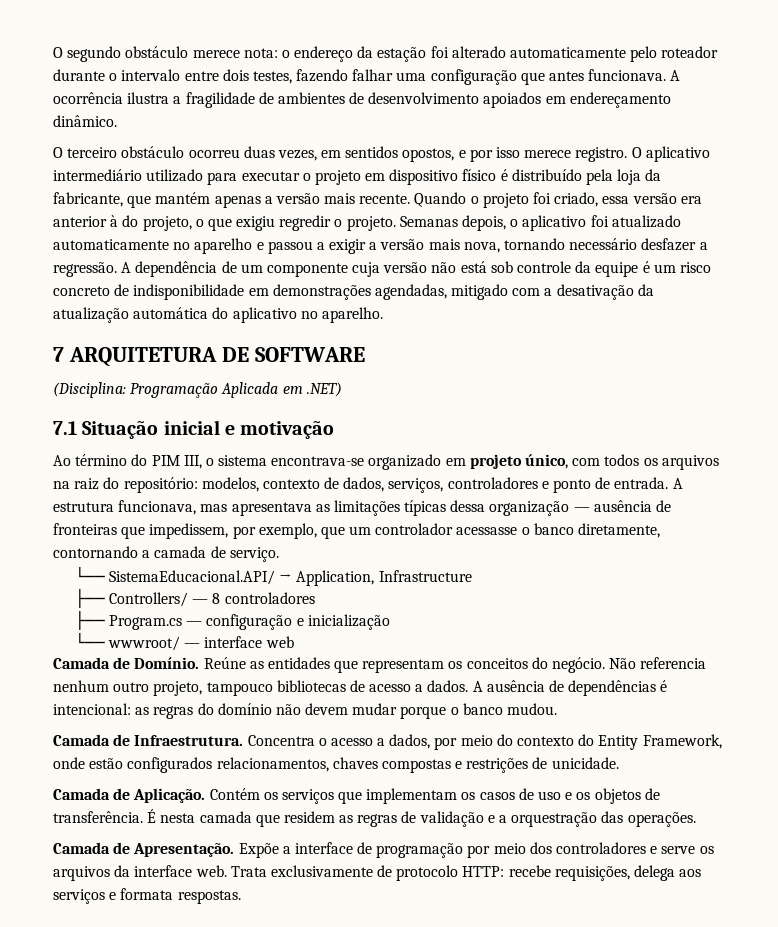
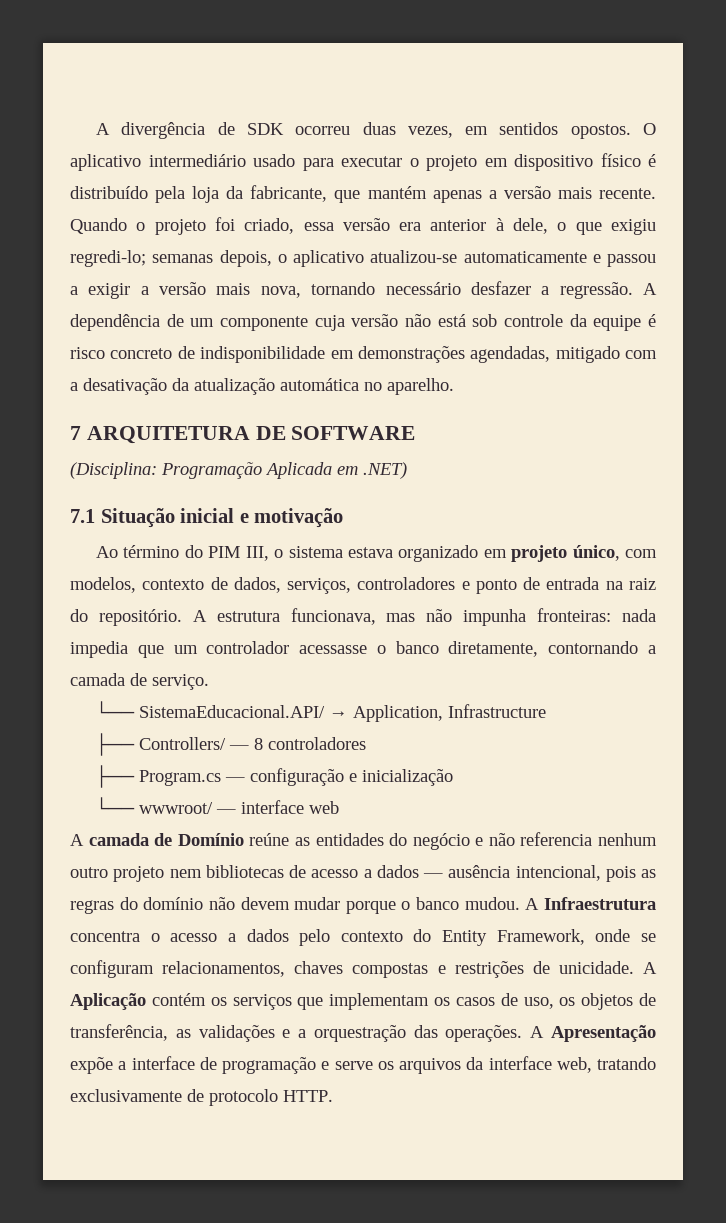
[53,46,719,62] [53,69,681,85] [53,92,671,108] [53,115,117,127] [53,146,185,158] O segundo obstáculo merece nota: o endereço da estação foi alterado automaticamente pelo roteador durante o intervalo entre dois testes, fazendo falhar uma configuração que antes funcionava. A ocorrência ilustra a fragilidade de ambientes de desenvolvimento apoiados em endereçamento dinâmico. // O terceiro obstáculo -> [96,122,284,139] A divergência de SDK
[402,147,628,162] opostos, e por isso merece registro. -> [570,124,631,139] opostos.
[146,169,204,182] utilizado -> [253,154,295,167] usado
[122,215,192,231] do projeto, -> [513,218,549,234] dele,
[279,215,681,231] [53,238,253,254] regredir o projeto. Semanas depois, o aplicativo foi atualizado automaticamente no aparelho -> [70,250,587,267] regredi-lo; semanas depois, o aplicativo atualizou-se automaticamente
[653,264,676,273] um -> (656, 320) none
[212,307,297,323] do aplicativo -> (359, 384) none
[271,456,365,466] encontrava-se -> [347,547,393,558] estava
[604,454,719,470] [53,477,198,493] todos os arquivos na raiz do repositório: -> (657, 553) none
[614,477,683,489] [53,500,672,516] [53,523,317,539] entrada. A estrutura funcionava, mas apresentava as limitações típicas dessa organização — ausência de fronteiras que impedissem, por exemplo, -> [546,577,656,590] [70,608,657,626] [70,641,128,658] entrada na raiz do repositório. A estrutura funcionava, mas não impunha fronteiras: nada impedia
[53,657,637,673] Camada de Domínio. Reúne as entidades que representam os conceitos do negócio. Não -> [70,833,515,850] A camada de Domínio reúne as entidades do negócio e não
[153,681,273,696] projeto, tampouco -> [113,866,202,882] projeto nem
[427,680,668,696] [53,703,131,715] dados. A ausência de dependências é intencional: -> [376,865,636,882] dados — ausência intencional, pois
[53,734,513,750] // Camada de Infraestrutura. Concentra o acesso a dados, por meio do -> [525,897,656,910] [70,929,331,946] A Infraestrutura concentra o acesso a dados pelo
[89,757,213,773] estão configurados -> [640,933,656,942] [70,960,154,978] se configuram
[53,788,260,803] // Camada de Aplicação. Contém -> [643,962,657,974] [70,993,206,1010] A Aplicação contém
[538,791,573,800] uso e -> [523,997,554,1009] uso,
[53,809,484,827] transferência. É nesta camada que residem as regras de validação -> [70,1024,275,1042] transferência, as validações
[53,842,647,858] // Camada de Apresentação. Expõe a interface de programação por meio dos controladores -> [530,1025,656,1042] [70,1056,316,1074] A Apresentação expõe a interface de programação
[195,865,267,877] web. Trata -> [556,1057,656,1073] web, tratando
[462,865,702,881] [53,888,241,904] HTTP: recebe requisições, delega aos serviços e formata respostas. -> [283,1090,333,1102] HTTP.

